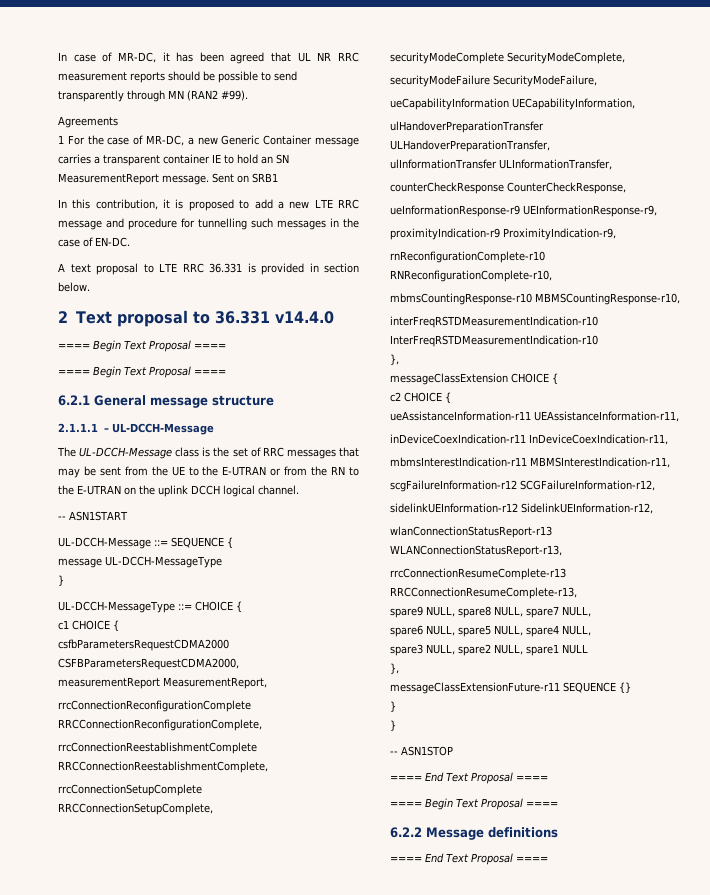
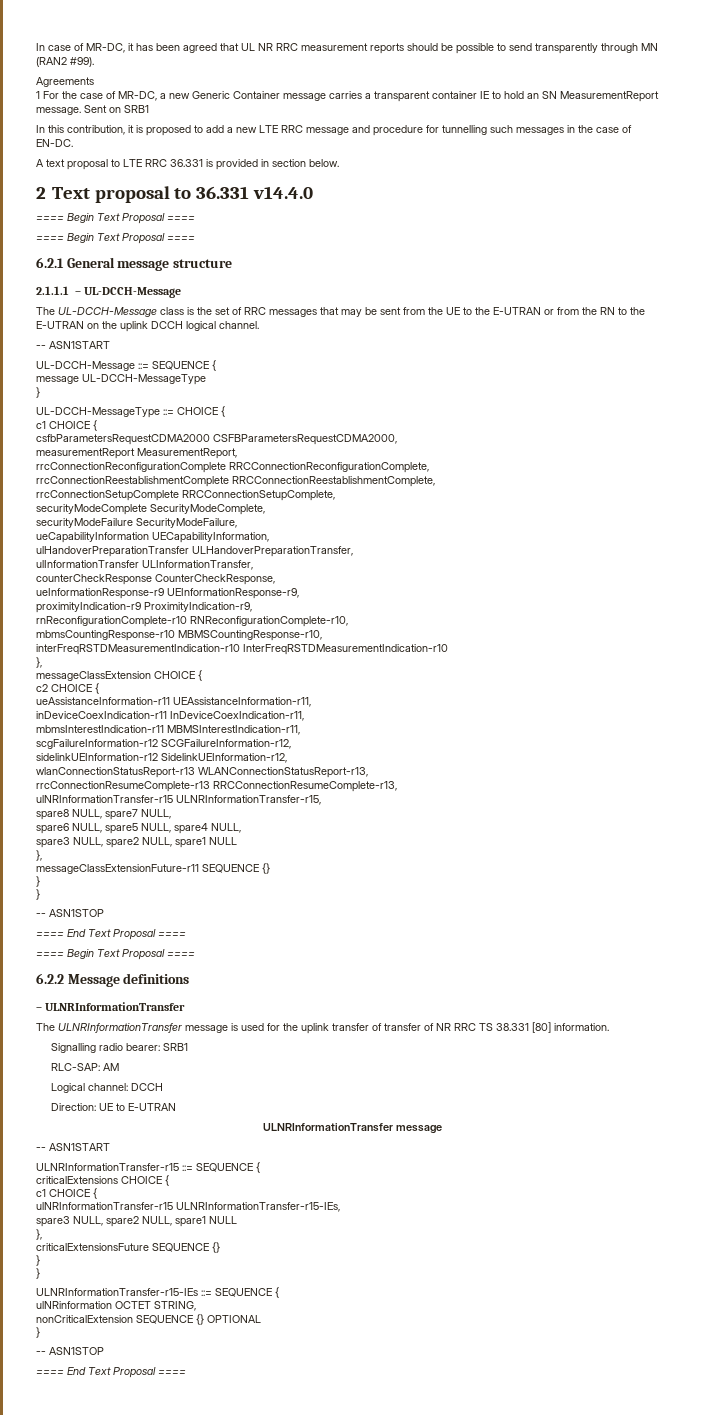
[390,606,455,618] spare9 NULL, -> [36,795,321,805] ulNRInformationTransfer-r15 ULNRInformationTransfer-r15, //
(558, 832) none -> [36,1002,186,1011] [36,1022,609,1034] [51,1043,189,1053] [51,1063,120,1071] [51,1083,164,1093] [51,1103,177,1111] [262,1123,442,1134] [36,1143,110,1151] [36,1162,260,1173] [36,1175,169,1186] [36,1188,97,1199] [36,1202,340,1212] [36,1216,237,1227] [36,1229,42,1240] [36,1242,220,1253] [36,1255,40,1266] [36,1268,40,1279] [36,1287,279,1298] [36,1301,196,1311] [36,1314,261,1325] [36,1327,40,1338] [36,1347,104,1355] // – ULNRInformationTransfer // The ULNRInformationTransfer message is used for the uplink transfer of transfer of NR RRC TS 38.331 [80] information. // Signalling radio bearer: SRB1 // RLC-SAP: AM // Logical channel: DCCH // Direction: UE to E-UTRAN // ULNRInformationTransfer message // -- ASN1START // ULNRInformationTransfer-r15 ::= SEQUENCE { // criticalExtensions CHOICE { // c1 CHOICE { // ulNRInformationTransfer-r15 ULNRInformationTransfer-r15-IEs, // spare3 NULL, spare2 NULL, spare1 NULL // }, // criticalExtensionsFuture SEQUENCE {} // } // } // ULNRInformationTransfer-r15-IEs ::= SEQUENCE { // ulNRinformation OCTET STRING, // nonCriticalExtension SEQUENCE {} OPTIONAL // } // -- ASN1STOP

